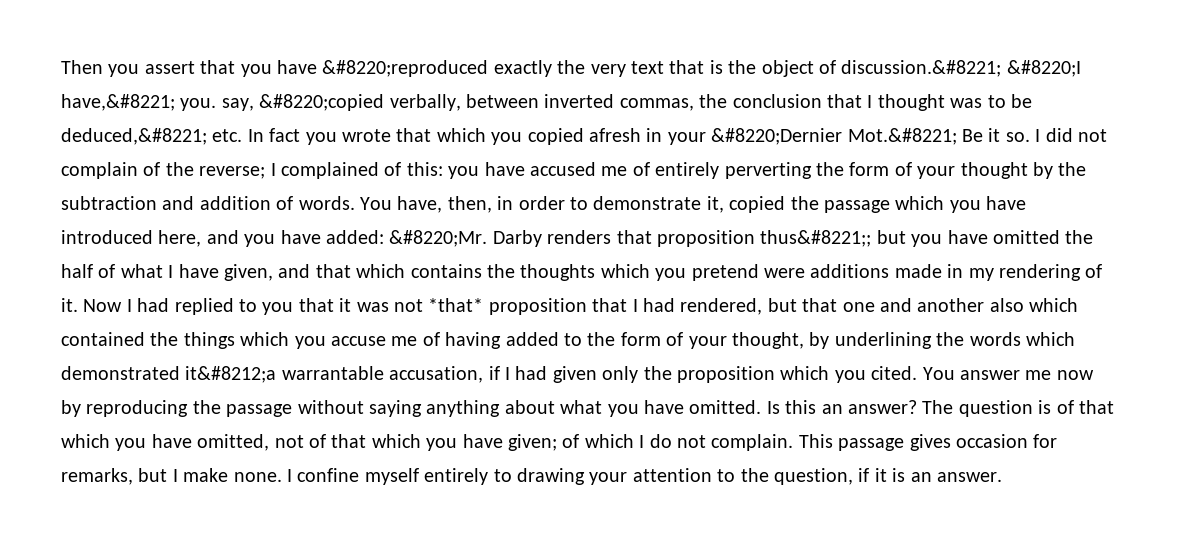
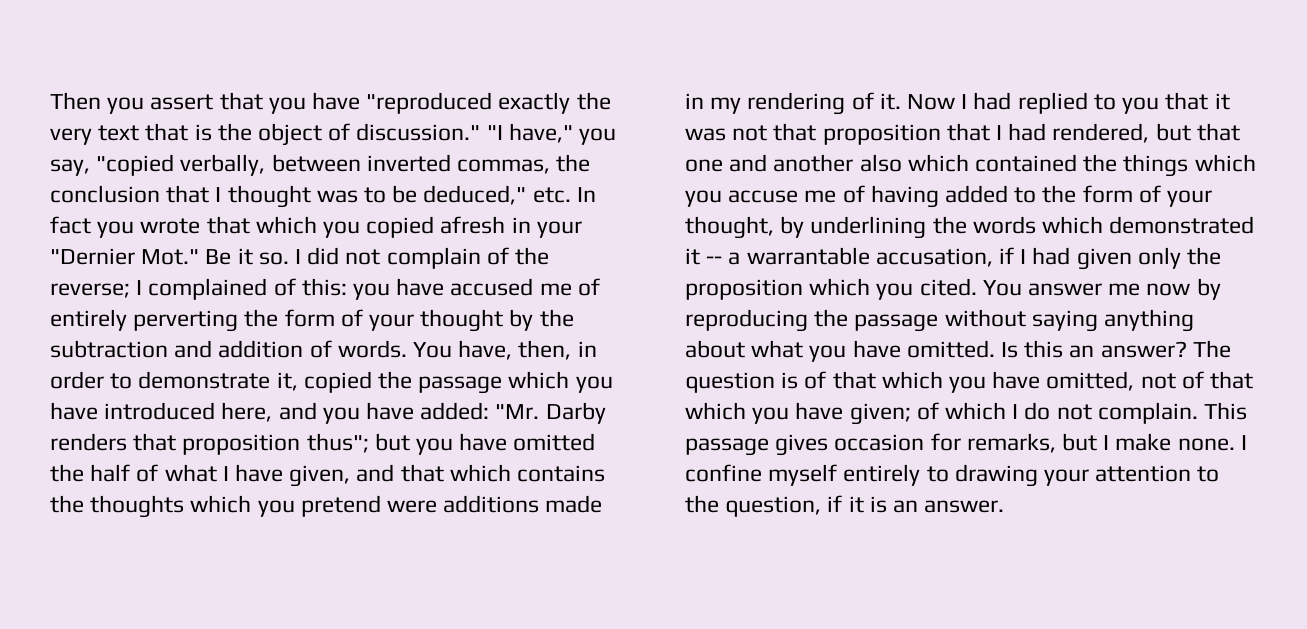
[322,60,489,77] &#8220;reproduced -> [366,92,493,114] "reproduced
[841,60,1081,77] [61,94,385,111] discussion.&#8221; &#8220;I have,&#8221; you. say, &#8220;copied -> [356,123,617,145] [50,154,175,176] discussion." "I have," you say, "copied
[61,128,207,145] deduced,&#8221; -> [423,185,527,205] deduced,"
[711,128,957,145] &#8220;Dernier Mot.&#8221; -> [50,248,200,265] "Dernier Mot."
[389,230,488,247] &#8220;Mr. -> [495,404,540,419] "Mr.
[760,230,872,247] thus&#8221;; -> [306,433,369,453] thus";
[428,298,484,312] *that* -> [773,123,817,141] that
[185,366,277,383] it&#8212;a -> [685,248,741,265] it -- a

